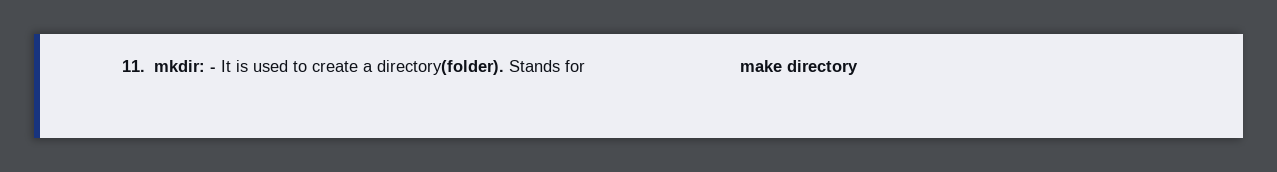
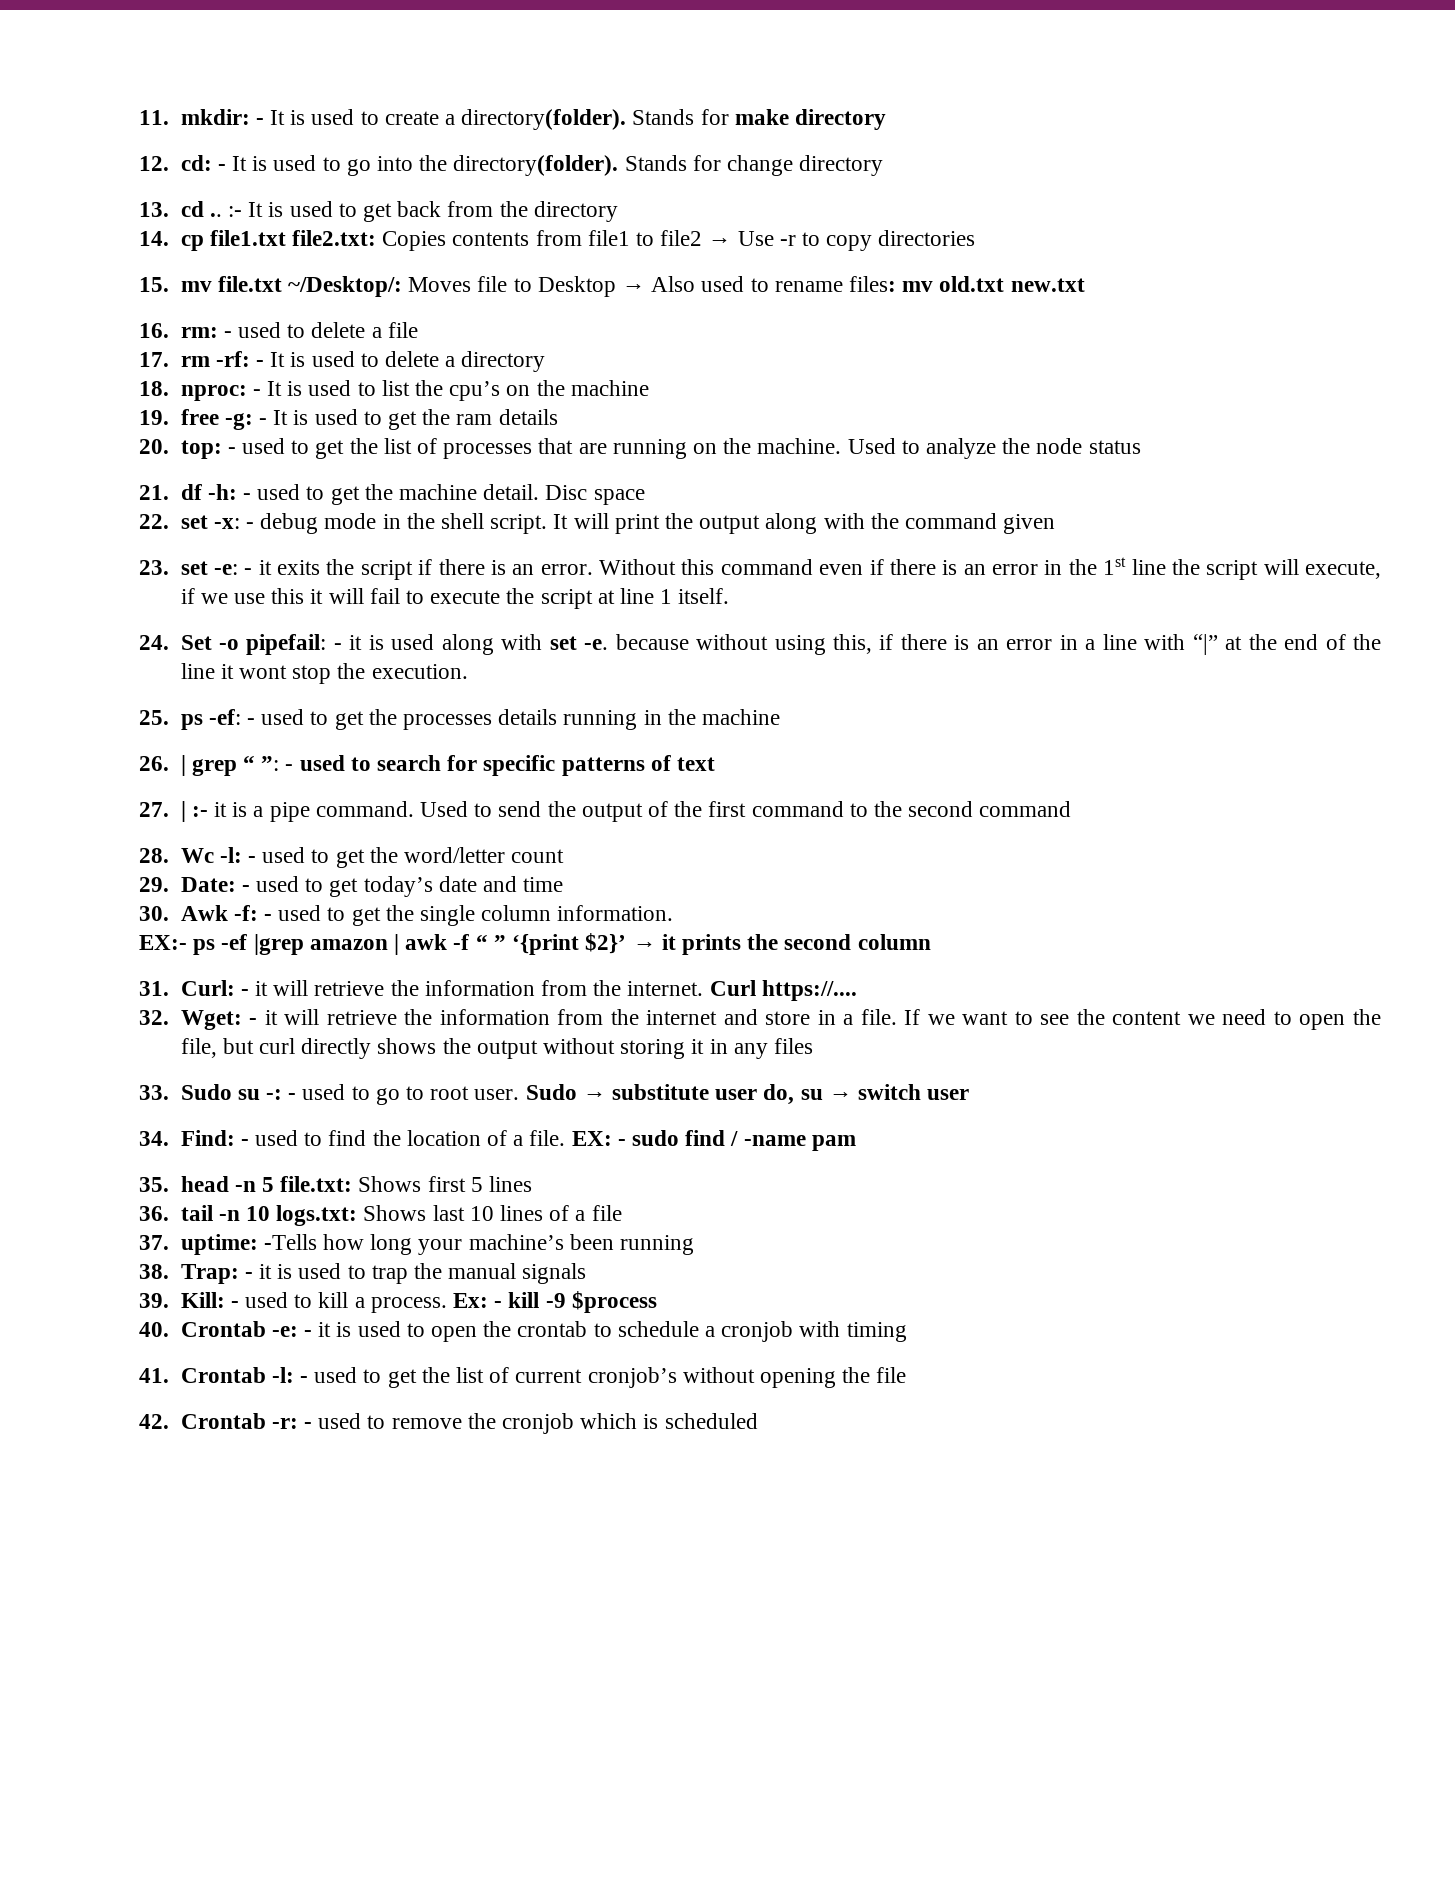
(858, 67) none -> [138,155,884,176] [138,201,618,222] [138,230,976,251] [138,276,1085,297] [138,322,418,338] [138,351,546,372] [138,380,649,401] [138,409,558,430] [138,438,1141,459] [138,484,645,505] [138,513,1056,534] [138,557,1381,580] [180,588,730,609] [138,634,1381,655] [180,663,468,684] [138,709,781,730] [138,755,716,776] [138,801,1072,822] [138,847,565,868] [138,876,564,897] [138,905,674,926] [138,933,931,955] [138,980,857,1001] [138,1009,1381,1030] [180,1038,814,1059] [138,1084,970,1105] [138,1130,856,1151] [138,1176,532,1192] [138,1205,622,1226] [138,1234,694,1255] [138,1263,587,1284] [138,1291,657,1313] [138,1321,907,1342] [138,1367,907,1388] [138,1413,758,1434] // 12. cd: - It is used to go into the directory(folder). Stands for change directory // 13. cd .. :- It is used to get back from the directory // 14. cp file1.txt file2.txt: Copies contents from file1 to file2 → Use -r to copy directories // 15. mv file.txt ~/Desktop/: Moves file to Desktop → Also used to rename files: mv old.txt new.txt // 16. rm: - used to delete a file // 17. rm -rf: - It is used to delete a directory // 18. nproc: - It is used to list the cpu’s on the machine // 19. free -g: - It is used to get the ram details // 20. top: - used to get the list of processes that are running on the machine. Used to analyze the node status // 21. df -h: - used to get the machine detail. Disc space // 22. set -x: - debug mode in the shell script. It will print the output along with the command given // 23. set -e: - it exits the script if there is an error. Without this command even if there is an error in the 1st line the script will execute, if we use this it will fail to execute the script at line 1 itself. // 24. Set -o pipefail: - it is used along with set -e. because without using this, if there is an error in a line with “|” at the end of the line it wont stop the execution. // 25. ps -ef: - used to get the processes details running in the machine // 26. | grep “ ”: - used to search for specific patterns of text // 27. | :- it is a pipe command. Used to send the output of the first command to the second command // 28. Wc -l: - used to get the word/letter count // 29. Date: - used to get today’s date and time // 30. Awk -f: - used to get the single column information. // EX:- ps -ef |grep amazon | awk -f “ ” ‘{print $2}’ → it prints the second column // 31. Curl: - it will retrieve the information from the internet. Curl https://.... // 32. Wget: - it will retrieve the information from the internet and store in a file. If we want to see the content we need to open the file, but curl directly shows the output without storing it in any files // 33. Sudo su -: - used to go to root user. Sudo → substitute user do, su → switch user // 34. Find: - used to find the location of a file. EX: - sudo find / -name pam // 35. head -n 5 file.txt: Shows first 5 lines // 36. tail -n 10 logs.txt: Shows last 10 lines of a file // 37. uptime: -Tells how long your machine’s been running // 38. Trap: - it is used to trap the manual signals // 39. Kill: - used to kill a process. Ex: - kill -9 $process // 40. Crontab -e: - it is used to open the crontab to schedule a cronjob with timing // 41. Crontab -l: - used to get the list of current cronjob’s without opening the file // 42. Crontab -r: - used to remove the cronjob which is scheduled

